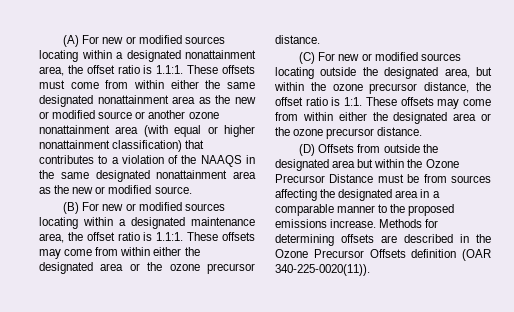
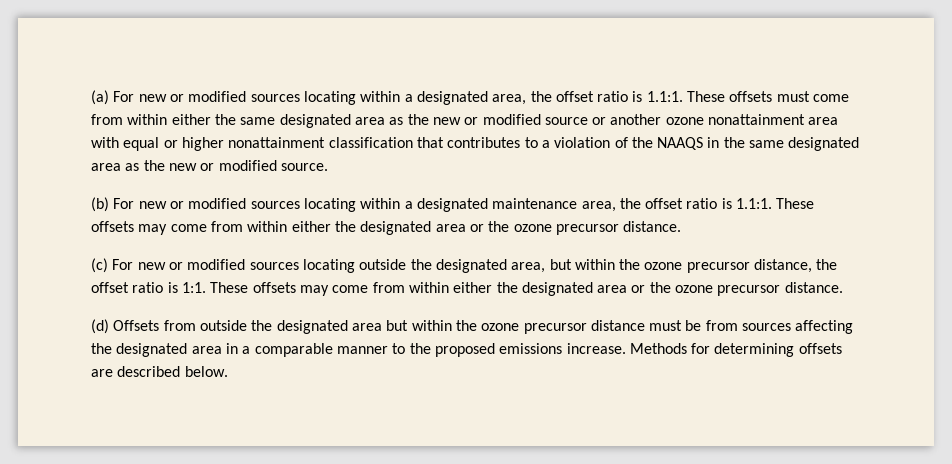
[63,35,225,47] [39,50,256,62] (A) For new or modified sources locating within a designated nonattainment -> [91,90,488,105] (a) For new or modified sources locating within a designated
[97,95,169,104] nonattainment -> (351, 121) none
[143,125,168,137] (with -> [91,137,119,148] with
[112,140,183,152] classification) -> [328,137,413,148] classification
[156,170,228,179] nonattainment -> (860, 144) none
[63,202,80,214] (B) -> [91,197,109,212] (b)
[299,52,316,64] (C) -> [91,258,108,273] (c)
[299,144,316,156] (D) -> [91,319,109,334] (d)
[425,159,459,168] [275,174,374,183] Ozone Precursor Distance -> [481,320,645,334] ozone precursor distance
[460,234,491,243] [275,249,491,261] [275,264,370,276] in the Ozone Precursor Offsets definition (OAR 340-225-0020(11)). -> [184,366,228,377] below.

